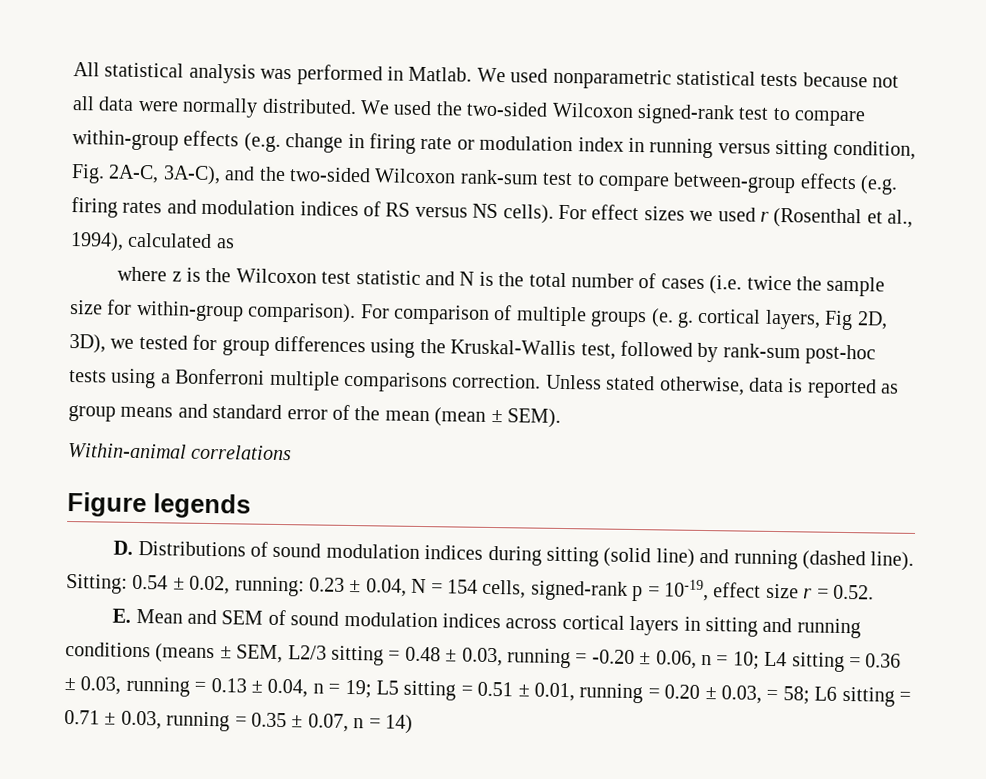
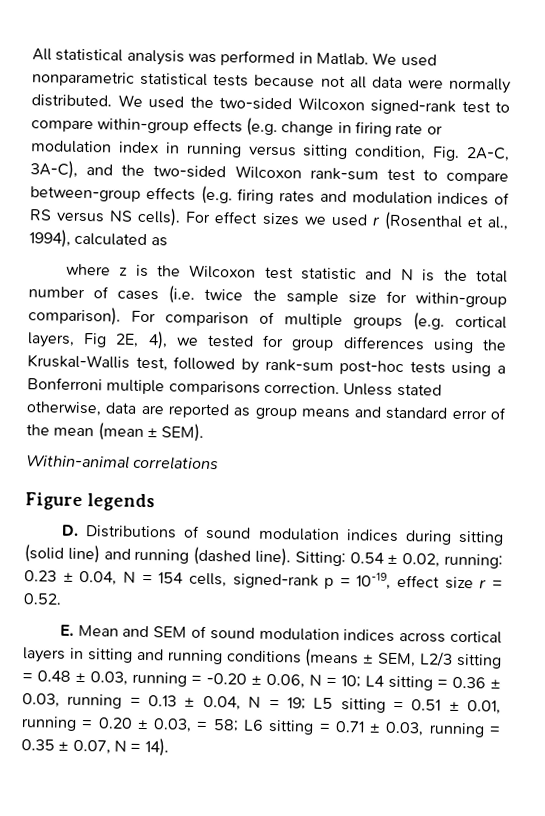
[650,308,694,328] (e. g. -> [413,312,445,331] (e.g.
[856,311,888,330] [69,334,106,354] 2D, 3D), -> [115,331,168,350] 2E, 4),
[787,378,804,393] is -> [140,404,165,415] are
[700,654,712,666] n -> [309,674,322,686] N
[312,683,324,694] n -> [248,696,262,708] N
[353,714,413,734] n = 14) -> [113,738,169,757] N = 14).

